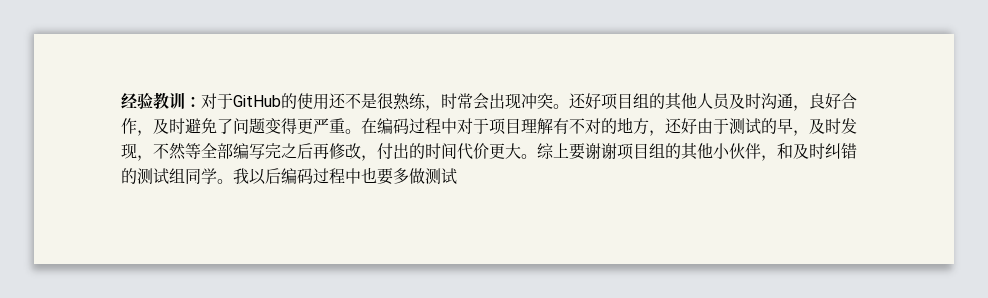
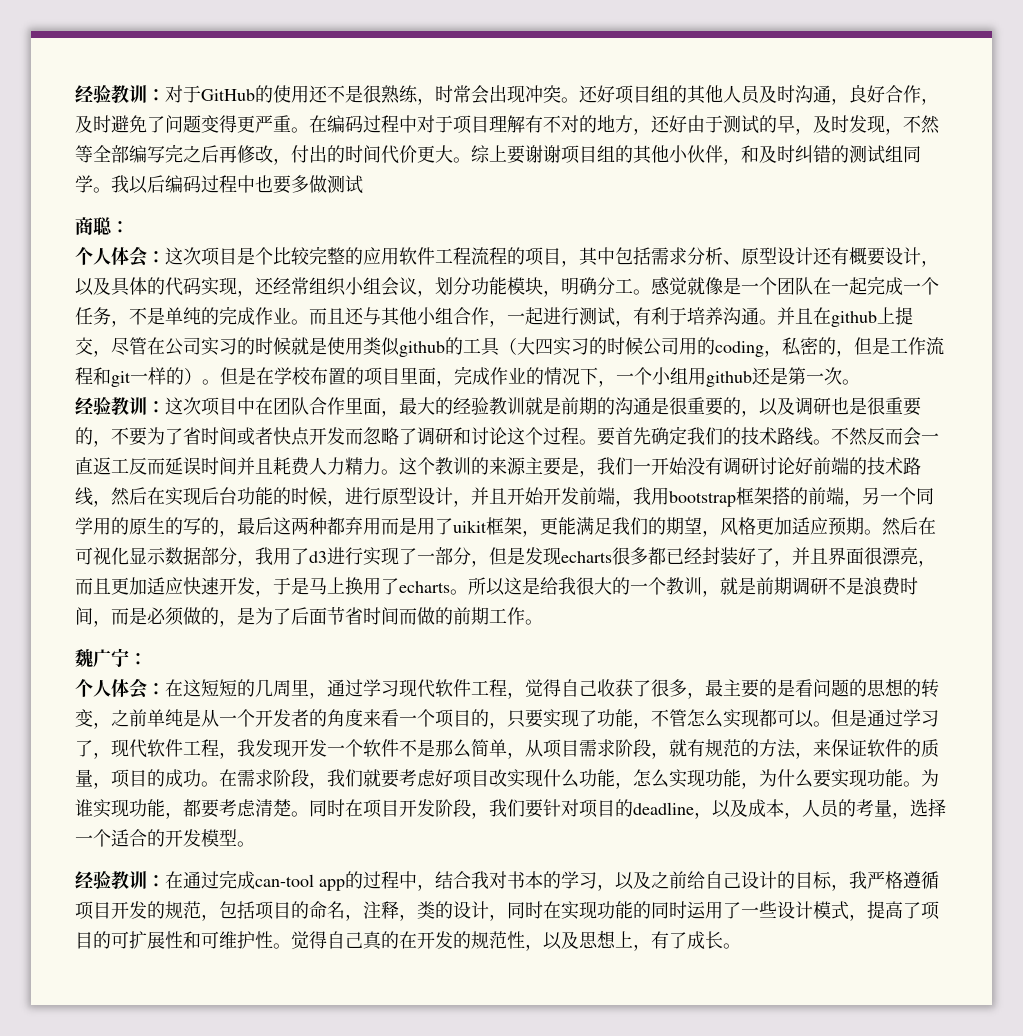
(457, 176) none -> [75,217,129,235] [75,246,939,267] [75,276,939,297] [75,306,913,327] [75,337,944,357] [75,366,860,387] [75,397,921,417] [75,426,939,447] [75,457,921,477] [75,487,934,507] [75,517,936,537] [75,547,936,567] [75,577,918,597] [75,607,543,627] [75,648,147,668] [75,678,939,699] [75,709,939,729] [75,739,939,759] [75,769,939,789] [75,798,946,819] [75,829,255,847] [75,870,939,891] [75,901,940,921] [75,930,741,951] // 商聪： // 个人体会：这次项目是个比较完整的应用软件工程流程的项目，其中包括需求分析、原型设计还有概要设计，以及具体的代码实现，还经常组织小组会议，划分功能模块，明确分工。感觉就像是一个团队在一起完成一个任务，不是单纯的完成作业。而且还与其他小组合作，一起进行测试，有利于培养沟通。并且在github上提交，尽管在公司实习的时候就是使用类似github的工具（大四实习的时候公司用的coding，私密的，但是工作流程和git一样的）。但是在学校布置的项目里面，完成作业的情况下，一个小组用github还是第一次。 // 经验教训：这次项目中在团队合作里面，最大的经验教训就是前期的沟通是很重要的，以及调研也是很重要的，不要为了省时间或者快点开发而忽略了调研和讨论这个过程。要首先确定我们的技术路线。不然反而会一直返工反而延误时间并且耗费人力精力。这个教训的来源主要是，我们一开始没有调研讨论好前端的技术路线，然后在实现后台功能的时候，进行原型设计，并且开始开发前端，我用bootstrap框架搭的前端，另一个同学用的原生的写的，最后这两种都弃用而是用了uikit框架，更能满足我们的期望，风格更加适应预期。然后在可视化显示数据部分，我用了d3进行实现了一部分，但是发现echarts很多都已经封装好了，并且界面很漂亮，而且更加适应快速开发，于是马上换用了echarts。所以这是给我很大的一个教训，就是前期调研不是浪费时间，而是必须做的，是为了后面节省时间而做的前期工作。 // 魏广宁： // 个人体会：在这短短的几周里，通过学习现代软件工程，觉得自己收获了很多，最主要的是看问题的思想的转变，之前单纯是从一个开发者的角度来看一个项目的，只要实现了功能，不管怎么实现都可以。但是通过学习了，现代软件工程，我发现开发一个软件不是那么简单，从项目需求阶段，就有规范的方法，来保证软件的质量，项目的成功。在需求阶段，我们就要考虑好项目改实现什么功能，怎么实现功能，为什么要实现功能。为谁实现功能，都要考虑清楚。同时在项目开发阶段，我们要针对项目的deadline，以及成本，人员的考量，选择一个适合的开发模型。 // 经验教训：在通过完成can-tool app的过程中，结合我对书本的学习，以及之前给自己设计的目标，我严格遵循项目开发的规范，包括项目的命名，注释，类的设计，同时在实现功能的同时运用了一些设计模式，提高了项目的可扩展性和可维护性。觉得自己真的在开发的规范性，以及思想上，有了成长。

